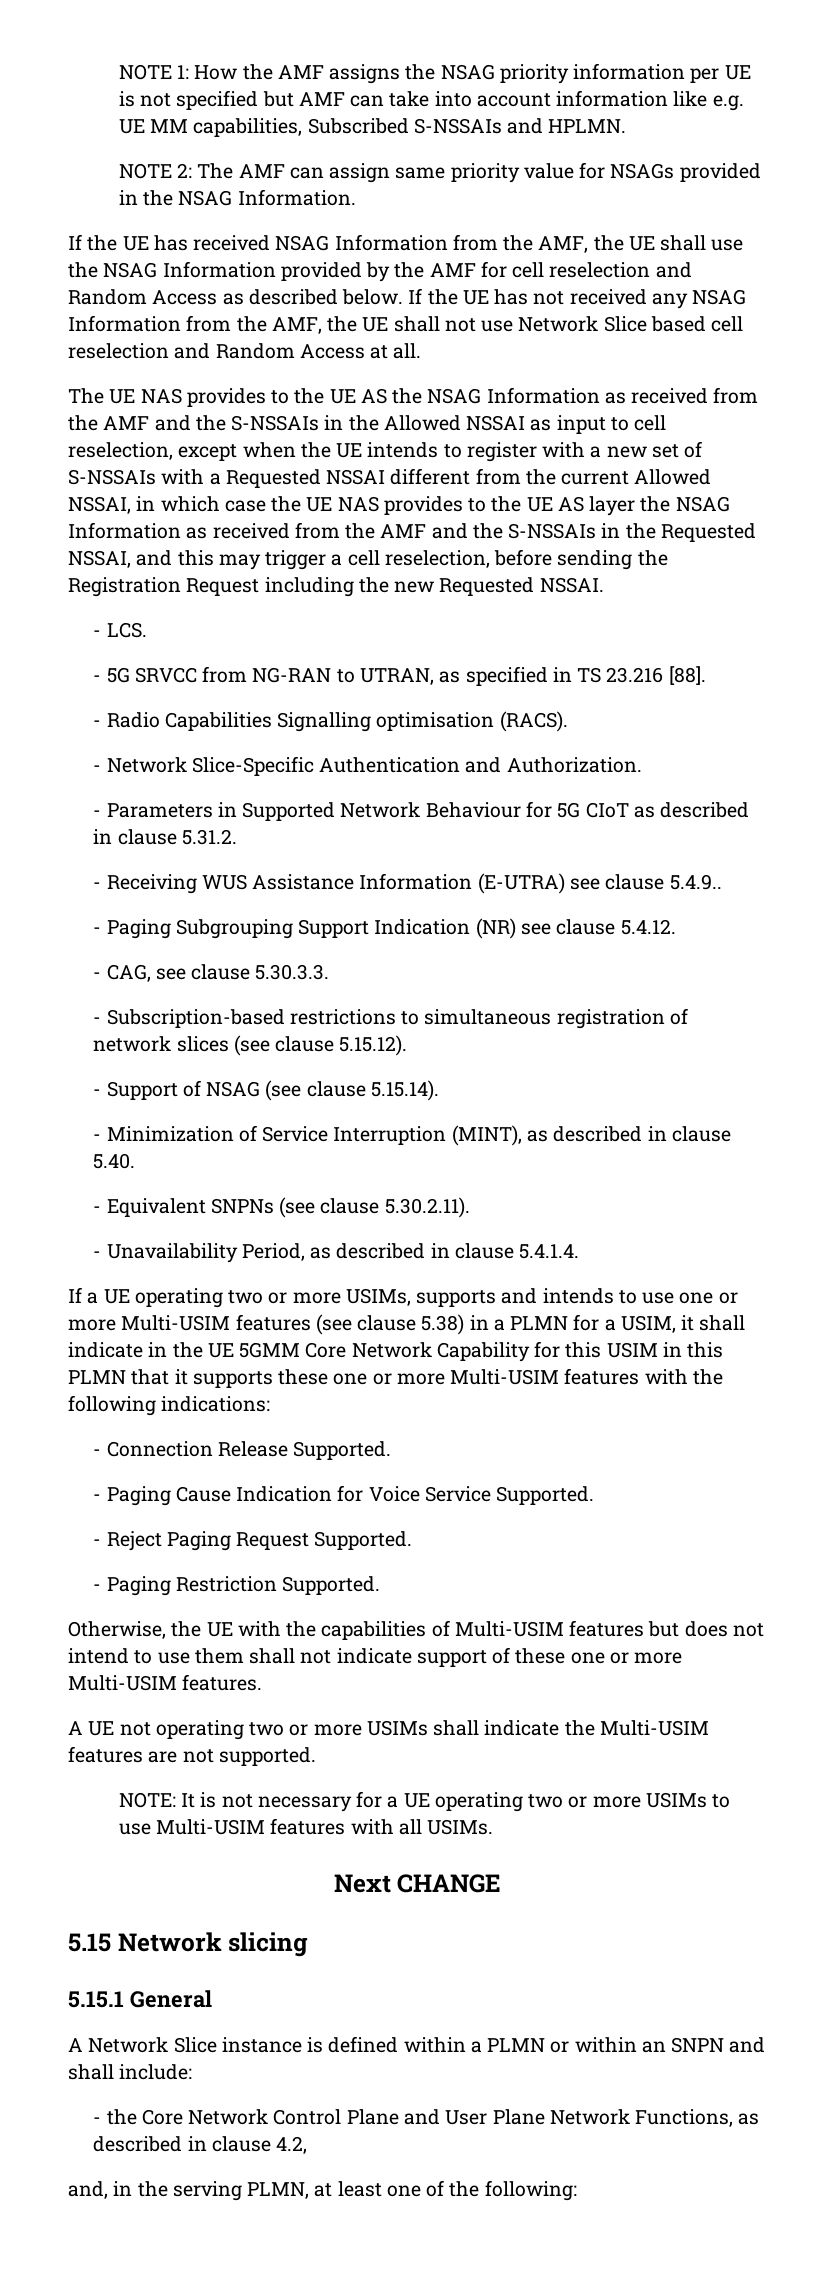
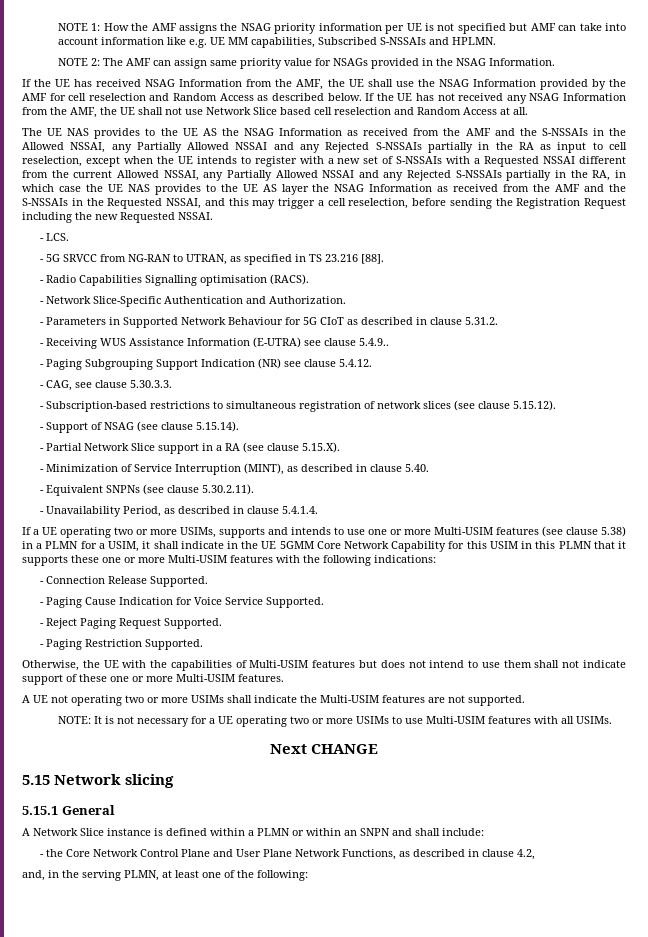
[466,415,526,431] NSSAI -> [70,142,534,153] NSSAI, any Partially Allowed NSSAI and any Rejected S-NSSAIs partially in the RA
(131, 505) none -> [203,170,611,181] any Partially Allowed NSSAI and any Rejected S-NSSAIs partially in the RA,
(439, 1090) none -> [39,442,340,454] // - Partial Network Slice support in a RA (see clause 5.15.X).

